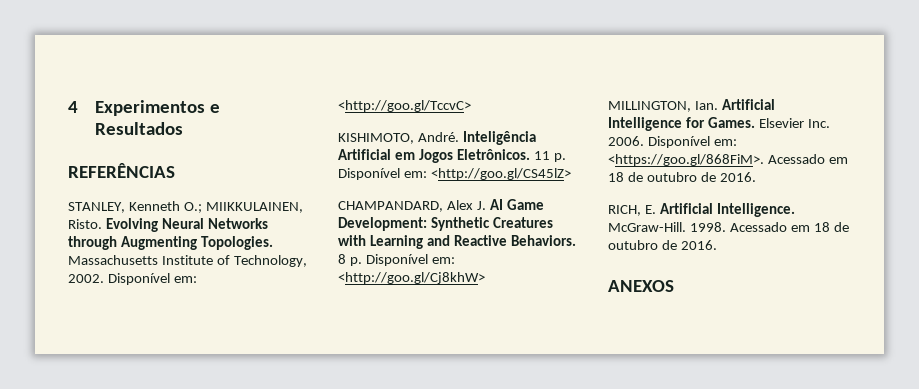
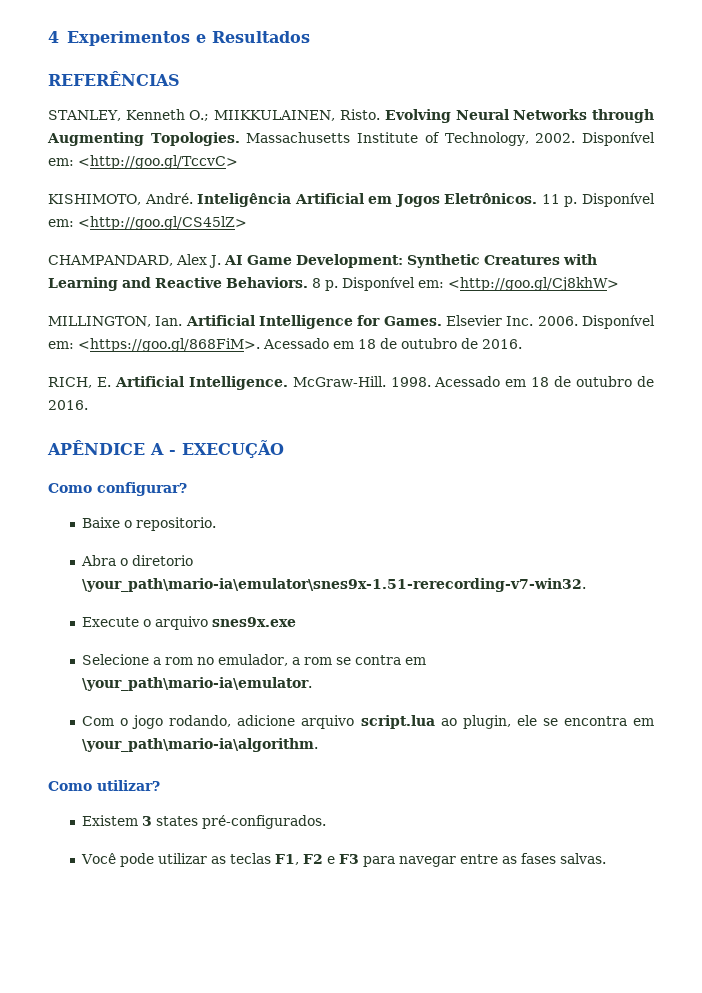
[608,280,674,292] ANEXOS -> [47,440,284,458] [48,482,187,496] [82,517,217,531] [81,555,194,566] [82,578,587,592] [82,616,297,630] [82,654,426,666] [82,677,313,691] [82,715,654,729] [82,738,319,752] [48,780,160,791] [82,815,327,829] [81,853,606,867] APÊNDICE A - EXECUÇÃO // Como configurar? // Baixe o repositorio. // Abra o diretorio \your_path\mario-ia\emulator\snes9x-1.51-rerecording-v7-win32. // Execute o arquivo snes9x.exe // Selecione a rom no emulador, a rom se contra em \your_path\mario-ia\emulator. // Com o jogo rodando, adicione arquivo script.lua ao plugin, ele se encontra em \your_path\mario-ia\algorithm. // Como utilizar? // Existem 3 states pré-configurados. // Você pode utilizar as teclas F1, F2 e F3 para navegar entre as fases salvas.

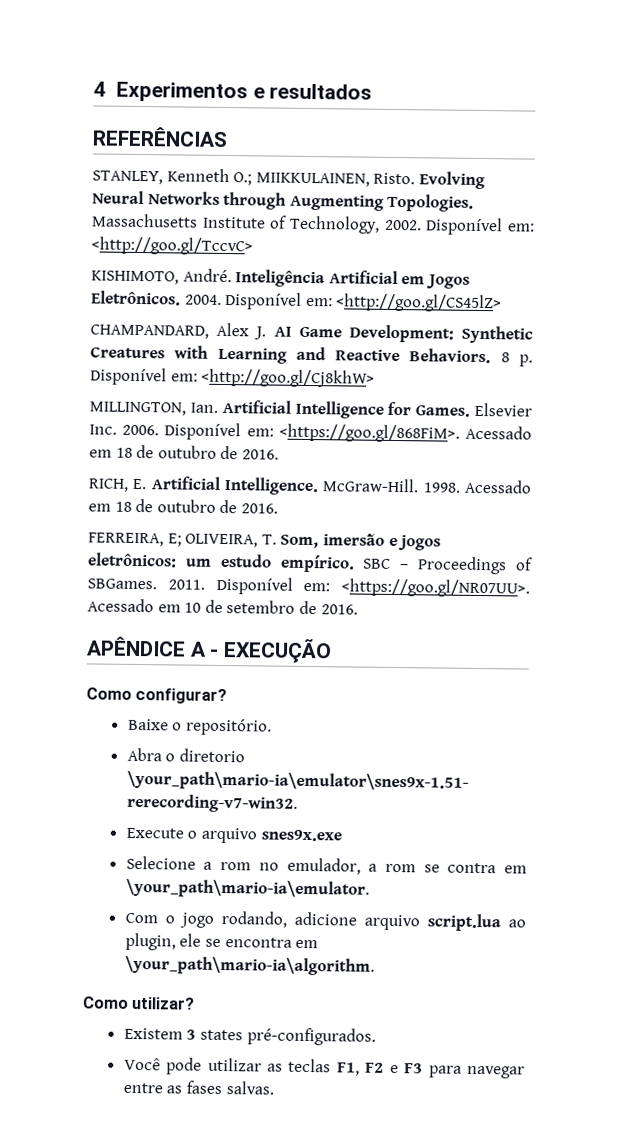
[212,31,311,43] Resultados -> [269,83,373,100] resultados
[541,194,578,207] 11 p. -> [184,294,222,305] 2004.
(88, 405) none -> [88,532,442,551] [88,552,533,575] [87,576,530,598] [87,598,358,615] // FERREIRA, E; OLIVEIRA, T. Som, imersão e jogos eletrônicos: um estudo empírico. SBC – Proceedings of SBGames. 2011. Disponível em: <https://goo.gl/NR07UU>. Acessado em 10 de setembro de 2016.
[136,517,217,531] repositorio. -> [185,718,272,736] repositório.

